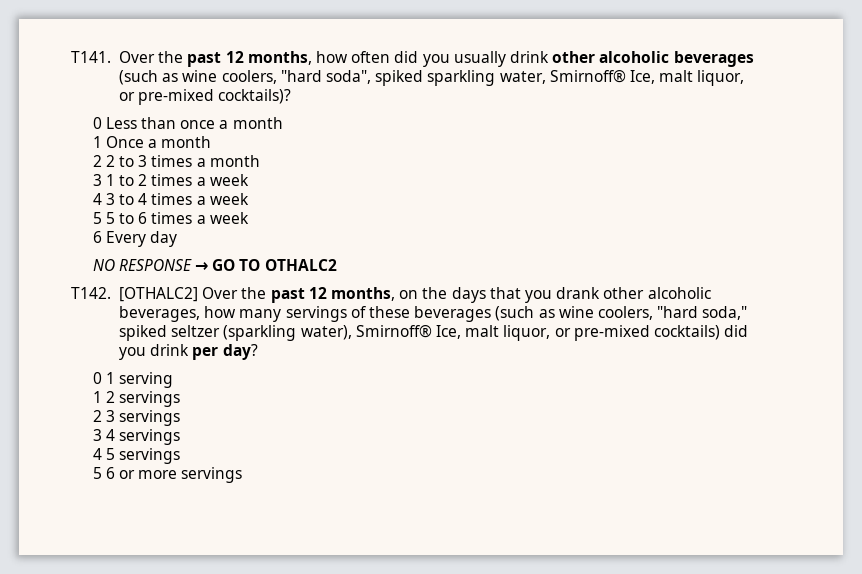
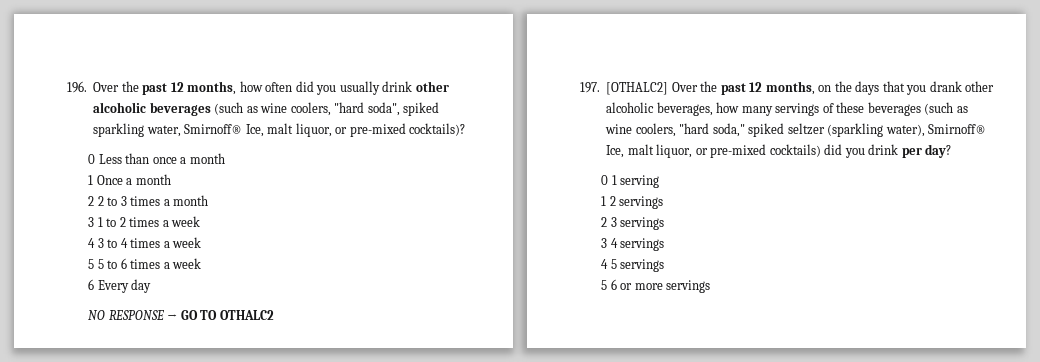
[71,51,112,63] T141. -> [66,81,87,93] 196.
[71,287,112,299] T142. -> [579,82,600,93] 197.

